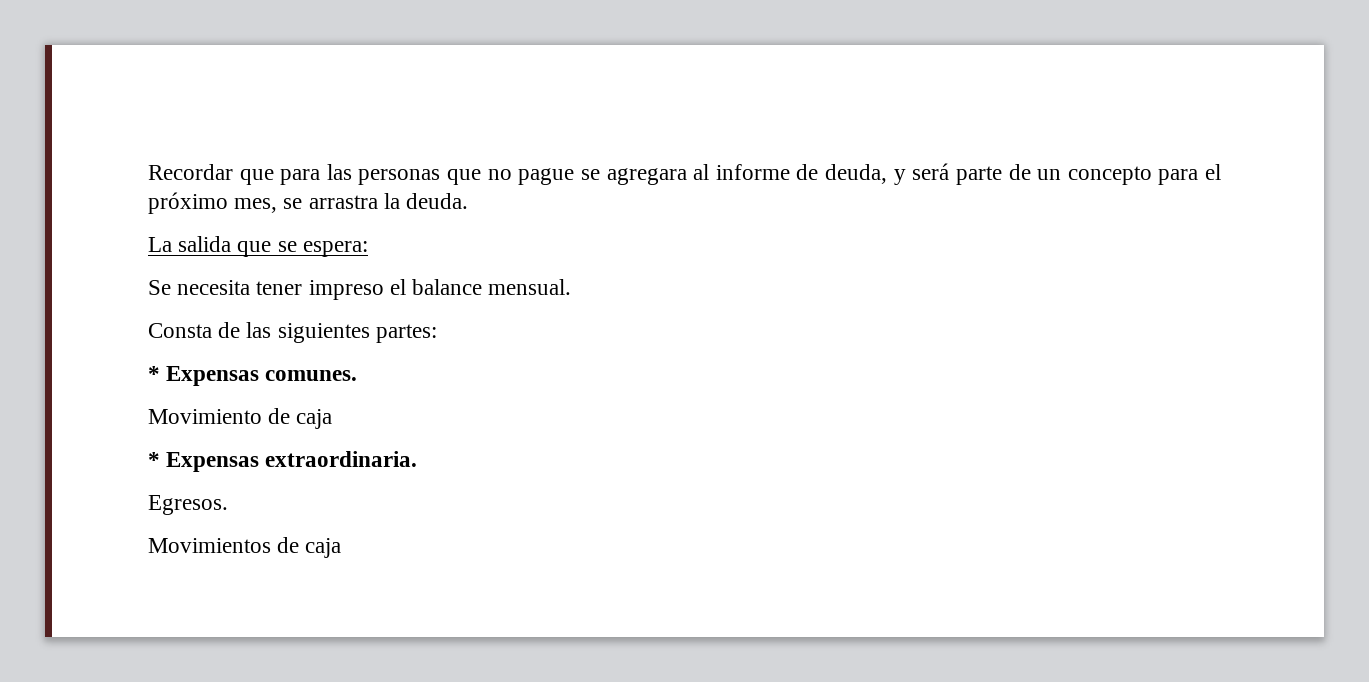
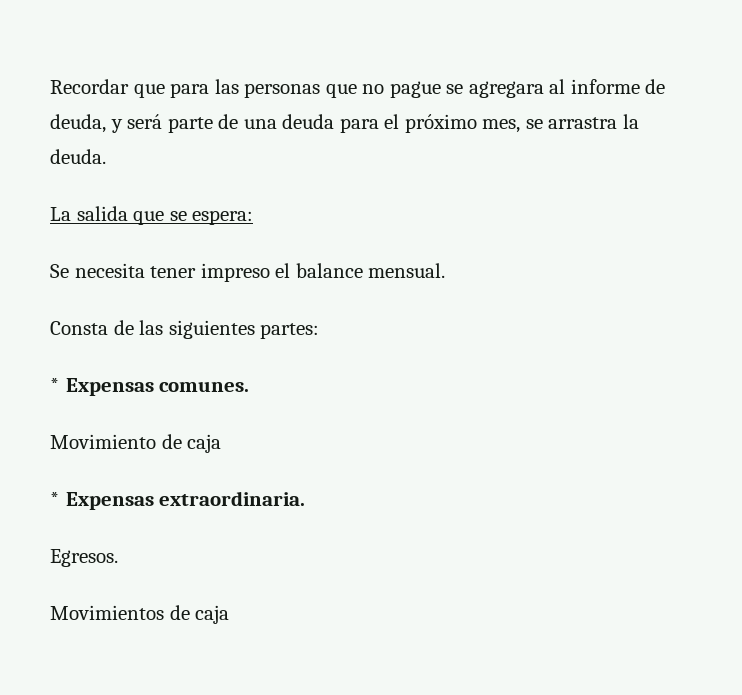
[1037,166,1152,185] un concepto -> [243,114,335,129] una deuda

